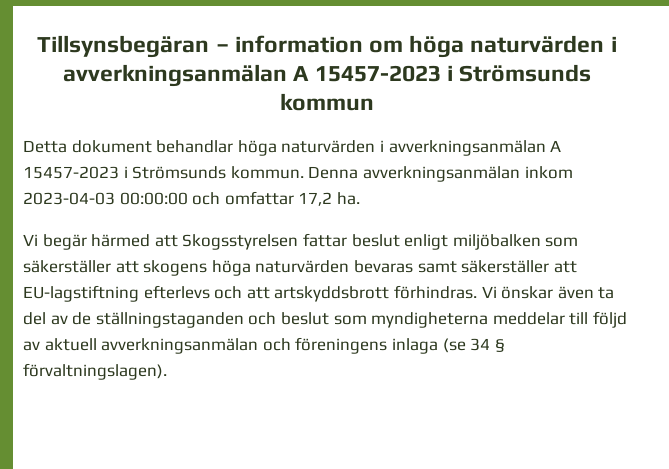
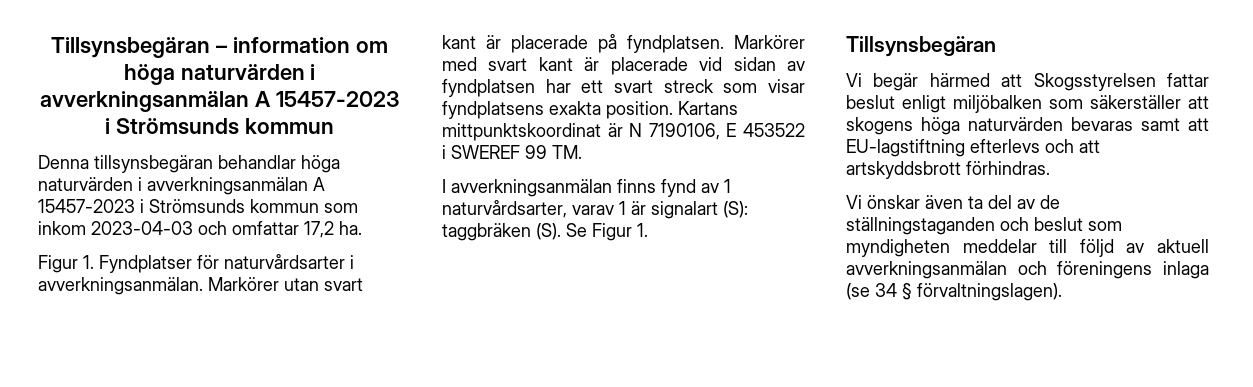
[23,140,152,153] Detta dokument -> [38,155,213,173] Denna tillsynsbegäran
[230,166,520,182] kommun. Denna avverkningsanmälan -> [250,199,358,213] kommun som
[119,192,188,205] 00:00:00 -> (193, 228) none
(360, 198) none -> [38,254,354,273] [38,277,363,295] [442,34,805,53] [442,57,805,75] [442,79,805,97] [442,101,738,119] [442,123,805,141] [442,145,582,159] [442,179,731,197] [442,200,748,219] [442,223,648,241] [846,36,996,57] // Figur 1. Fyndplatser för naturvårdsarter i avverkningsanmälan. Markörer utan svart kant är placerade på fyndplatsen. Markörer med svart kant är placerade vid sidan av fyndplatsen har ett svart streck som visar fyndplatsens exakta position. Kartans mittpunktskoordinat är N 7190106, E 453522 i SWEREF 99 TM. // I avverkningsanmälan finns fynd av 1 naturvårdsarter, varav 1 är signalart (S): taggbräken (S). Se Figur 1. // Tillsynsbegäran
[461,260,550,273] säkerställer -> (1180, 124) none
(477, 292) none -> (1050, 168) //
[371,312,489,328] myndigheterna -> [846,239,950,257] myndigheten

